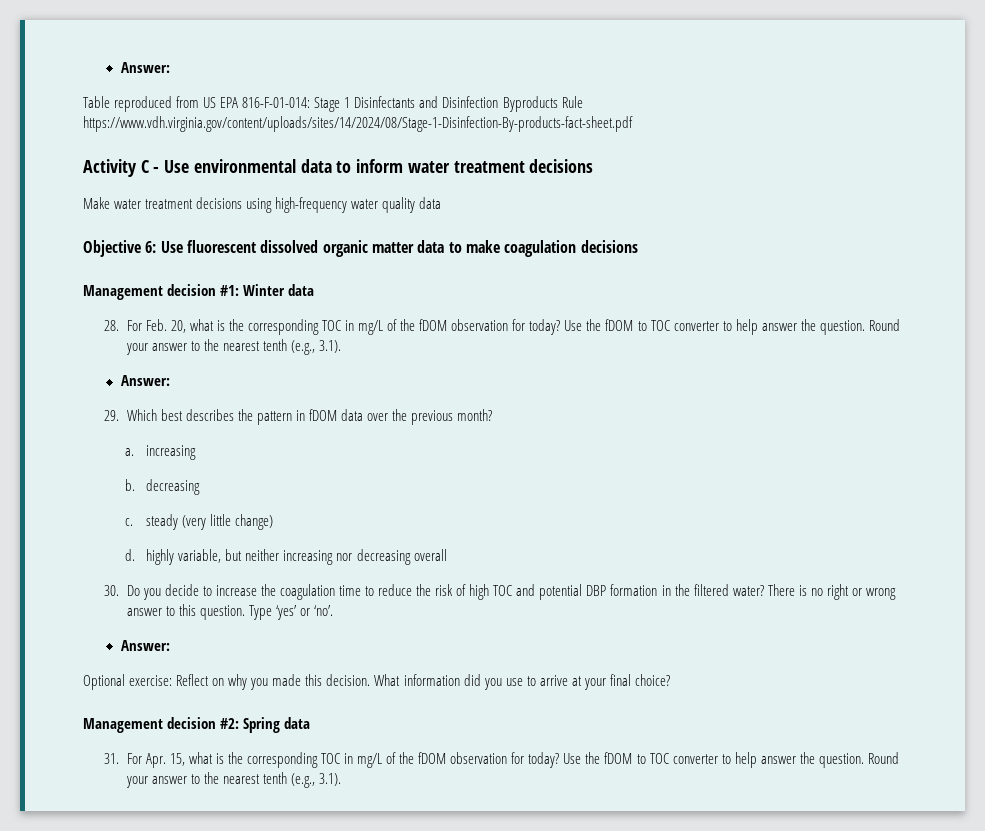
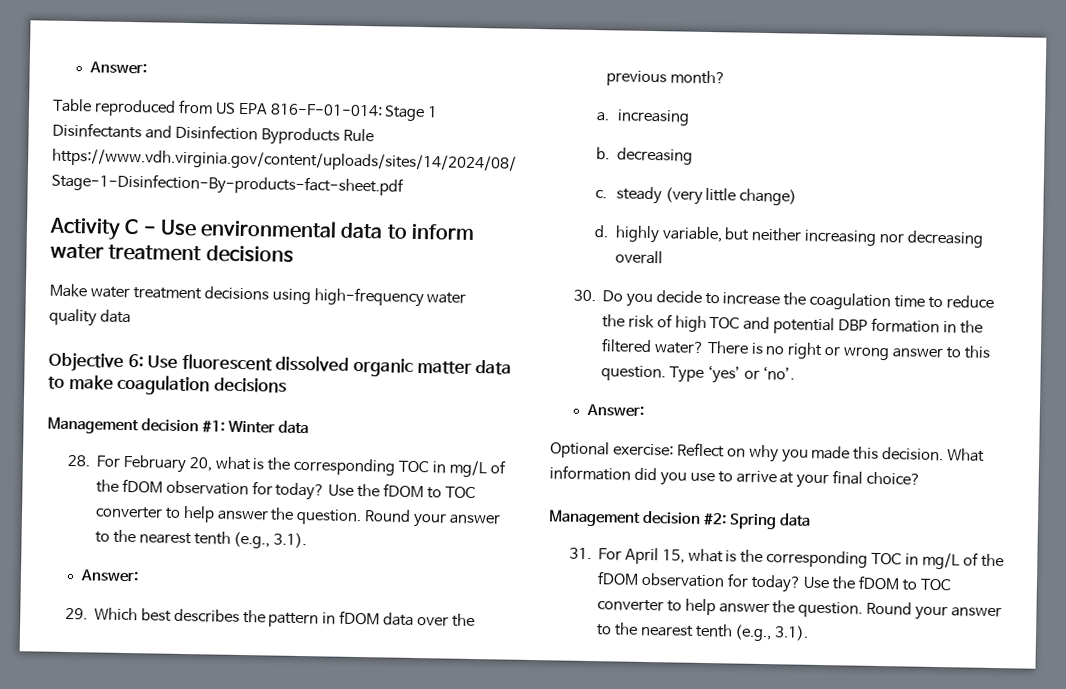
[145,319,167,331] Feb. -> [122,454,187,474] February
[145,753,166,768] Apr. -> [624,547,659,565] April

